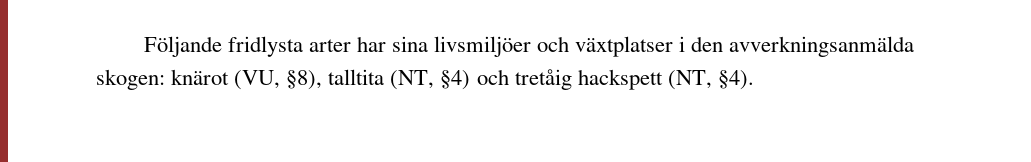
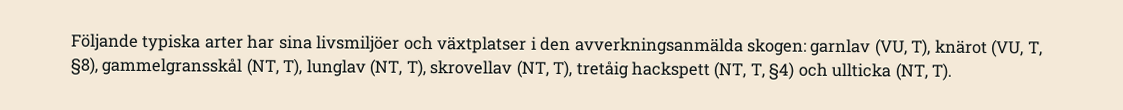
[227,36,303,57] fridlysta -> [142,33,202,52] typiska
[171,69,754,90] knärot (VU, §8), talltita (NT, §4) och tretåig hackspett (NT, §4). -> [810,38,1043,58] [70,56,953,81] garnlav (VU, T), knärot (VU, T, §8), gammelgransskål (NT, T), lunglav (NT, T), skrovellav (NT, T), tretåig hackspett (NT, T, §4) och ullticka (NT, T).

